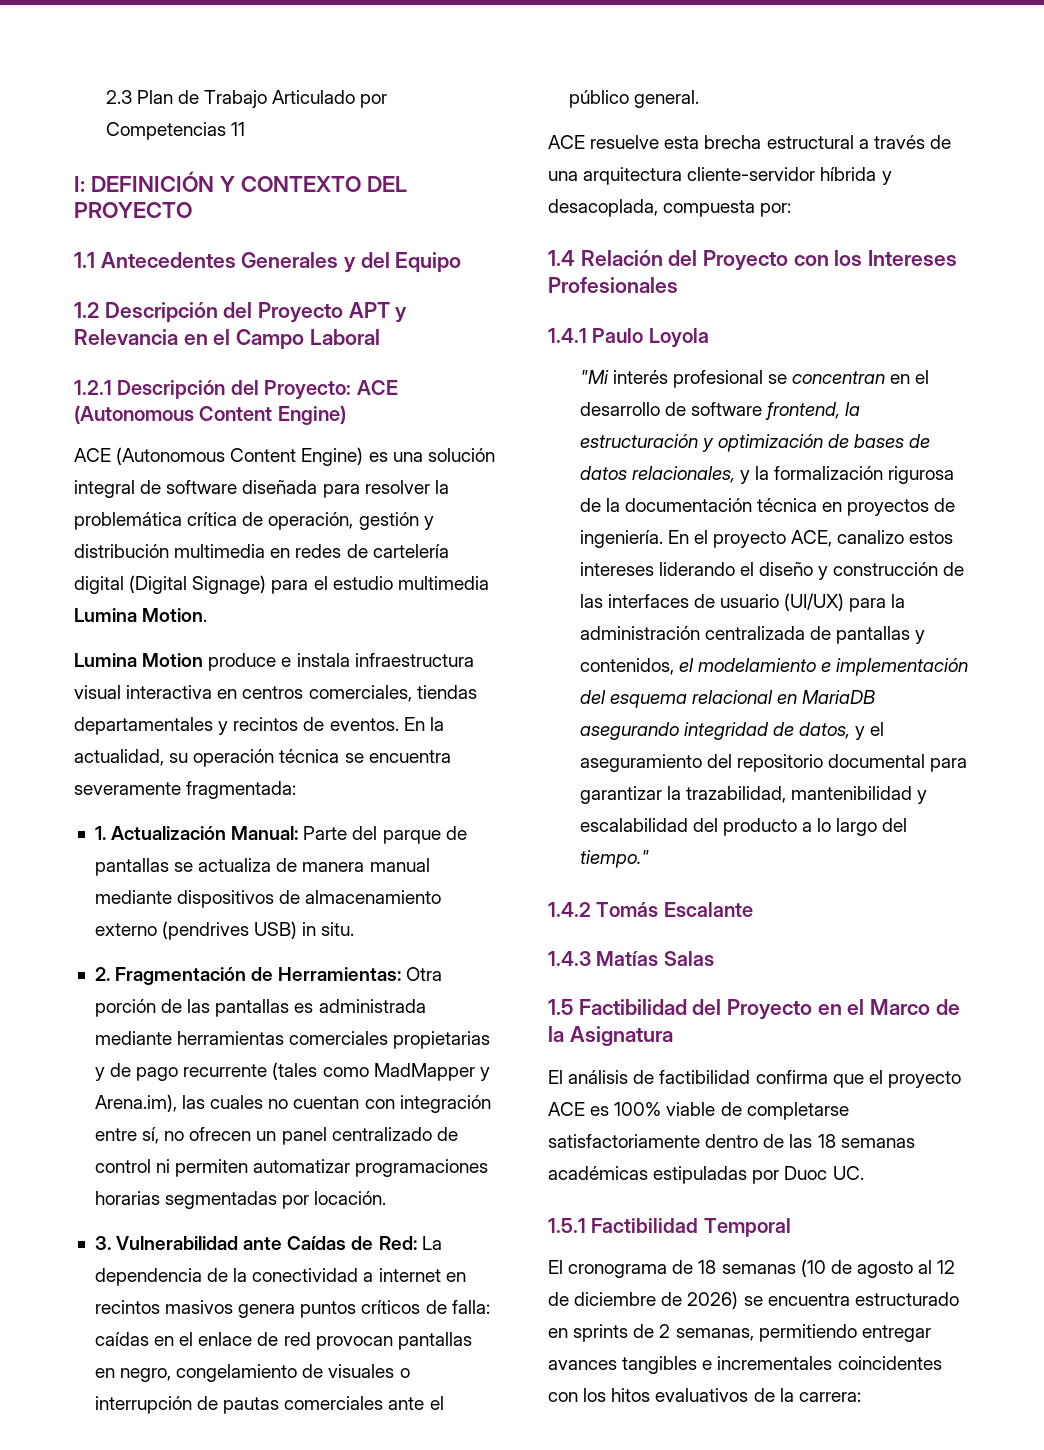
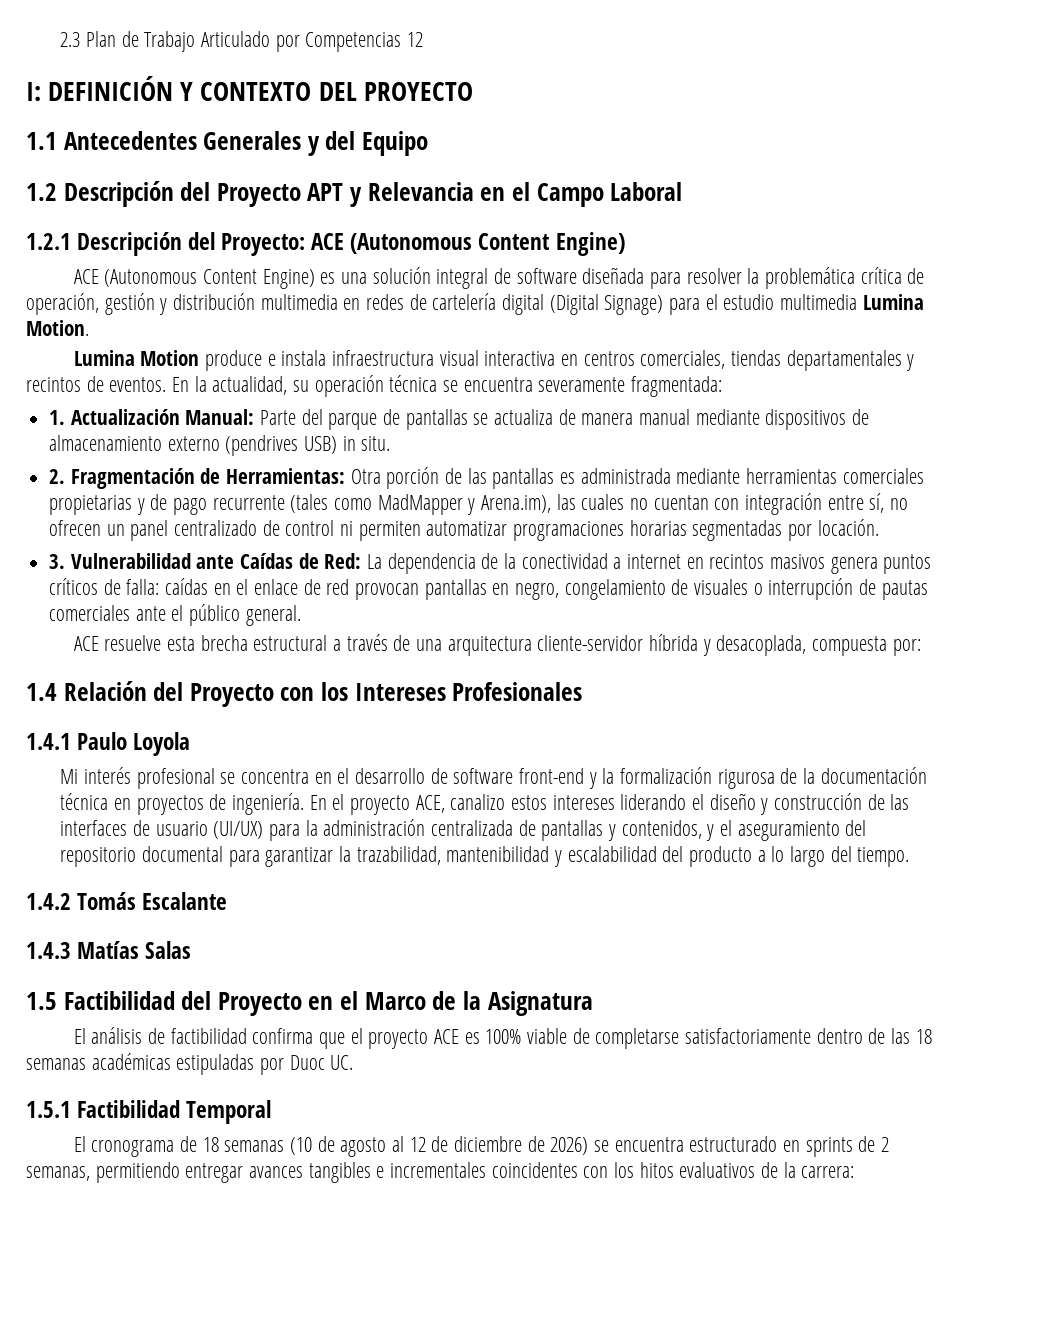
[230,122,245,136] 11 -> [407,32,424,47] 12
[579,370,609,384] "Mi -> [60,769,79,784] Mi
[792,371,886,384] concentran -> [241,769,310,784] concentra
[765,402,861,420] [579,433,931,452] [579,466,735,483] frontend, la estructuración y optimización de bases de datos relacionales, -> [519,768,585,784] front-end
[678,657,969,676] [579,690,877,708] [579,722,851,740] el modelamiento e implementación del esquema relacional en MariaDB asegurando integridad de datos, -> (702, 829) none
[579,850,649,868] tiempo." -> [857,847,910,867] tiempo.

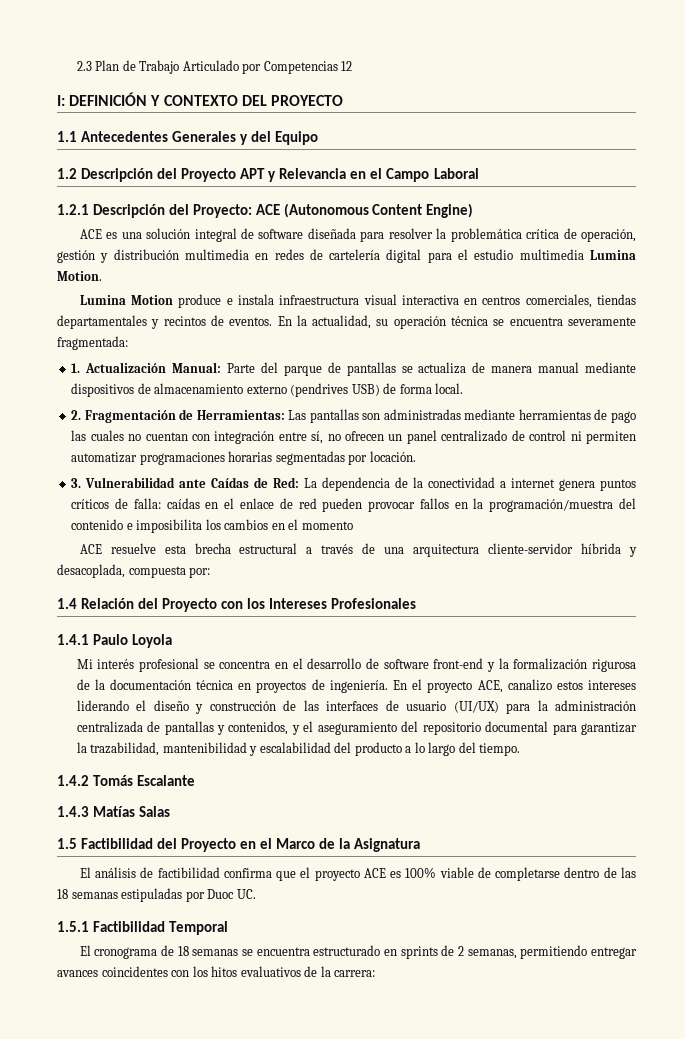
[104,269,315,289] (Autonomous Content Engine) -> (102, 234) none
[549,294,664,315] (Digital Signage) -> (422, 256) none
[342,436,391,451] in situ. -> [383,383,464,394] de forma local.
[350,467,924,489] [49,494,552,515] Otra porción de las pantallas es administrada mediante herramientas comerciales propietarias y de pago recurrente (tales como MadMapper y Arena.im), -> [288,409,636,423] Las pantallas son administradas mediante herramientas de pago
[686,554,826,569] en recintos masivos -> (556, 483) none
[355,578,928,600] [49,604,301,626] provocan pantallas en negro, congelamiento de visuales o interrupción de pautas comerciales ante el público general. -> [322,498,637,512] [71,519,353,533] pueden provocar fallos en la programación/muestra del contenido e imposibilita los cambios en el momento
[685,1028,812,1044] satisfactoriamente -> (561, 874) none
[91,1053,171,1070] académicas -> (118, 895) none
[290,1136,589,1157] (10 de agosto al 12 de diciembre de 2026) -> (239, 952) none
[308,1162,487,1183] tangibles e incrementales -> (98, 973) none

